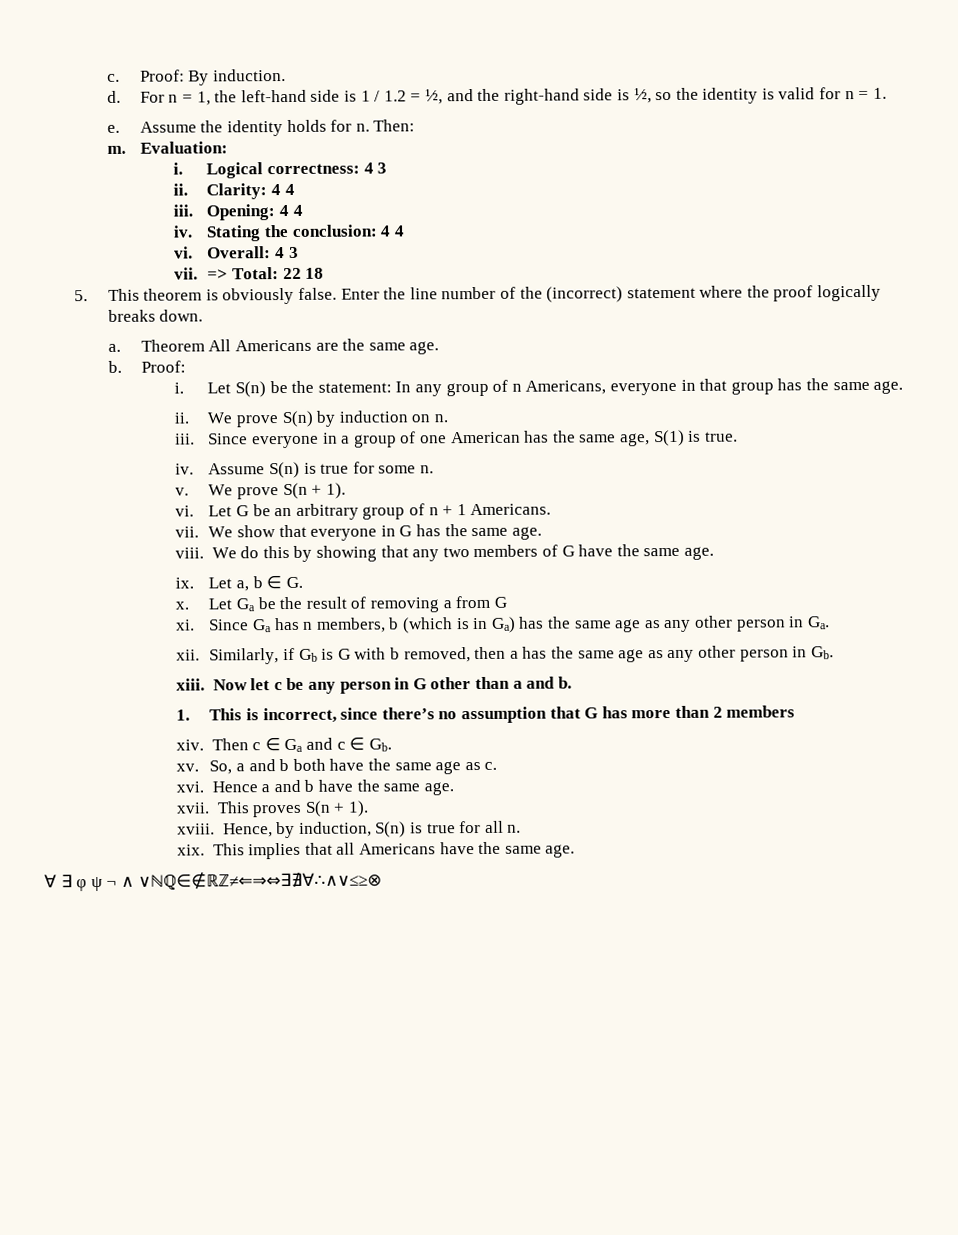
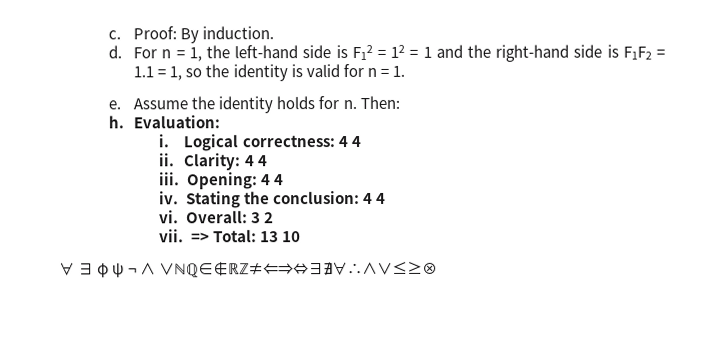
[360,89,443,105] 1 / 1.2 = ½, -> [351,44,432,61] F12 = 12 = 1
[633,88,652,104] ½, -> [622,46,665,60] [133,66,183,81] F1F2 = 1.1 = 1,
[106,145,126,154] m. -> [108,115,125,129] h.
[377,162,388,174] 3 -> [350,136,361,148] 4
[275,246,299,259] 4 3 -> [250,212,274,224] 3 2
[282,267,325,280] [74,284,882,305] [107,309,204,322] [107,338,440,355] [107,360,186,373] [174,378,904,398] [174,410,449,428] [175,429,738,449] [175,461,435,479] [175,482,346,500] [175,503,552,520] [175,524,542,541] [175,544,714,562] [175,575,303,592] [175,595,507,613] [176,615,830,634] [176,645,834,665] [176,676,572,694] [176,705,796,724] [176,736,392,753] [176,758,498,775] [176,779,454,796] [176,800,370,818] [177,820,522,839] [177,841,576,860] 22 18 // 5. This theorem is obviously false. Enter the line number of the (incorrect) statement where the proof logically breaks down. // a. Theorem All Americans are the same age. // b. Proof: // i. Let S(n) be the statement: In any group of n Americans, everyone in that group has the same age. // ii. We prove S(n) by induction on n. // iii. Since everyone in a group of one American has the same age, S(1) is true. // iv. Assume S(n) is true for some n. // v. We prove S(n + 1). // vi. Let G be an arbitrary group of n + 1 Americans. // vii. We show that everyone in G has the same age. // viii. We do this by showing that any two members of G have the same age. // ix. Let a, b ∈ G. // x. Let Ga be the result of removing a from G // xi. Since Ga has n members, b (which is in Ga) has the same age as any other person in Ga. // xii. Similarly, if Gb is G with b removed, then a has the same age as any other person in Gb. // xiii. Now let c be any person in G other than a and b. // 1. This is incorrect, since there’s no assumption that G has more than 2 members // xiv. Then c ∈ Ga and c ∈ Gb. // xv. So, a and b both have the same age as c. // xvi. Hence a and b have the same age. // xvii. This proves S(n + 1). // xviii. Hence, by induction, S(n) is true for all n. // xix. This implies that all Americans have the same age. -> [259,231,302,243] 13 10

